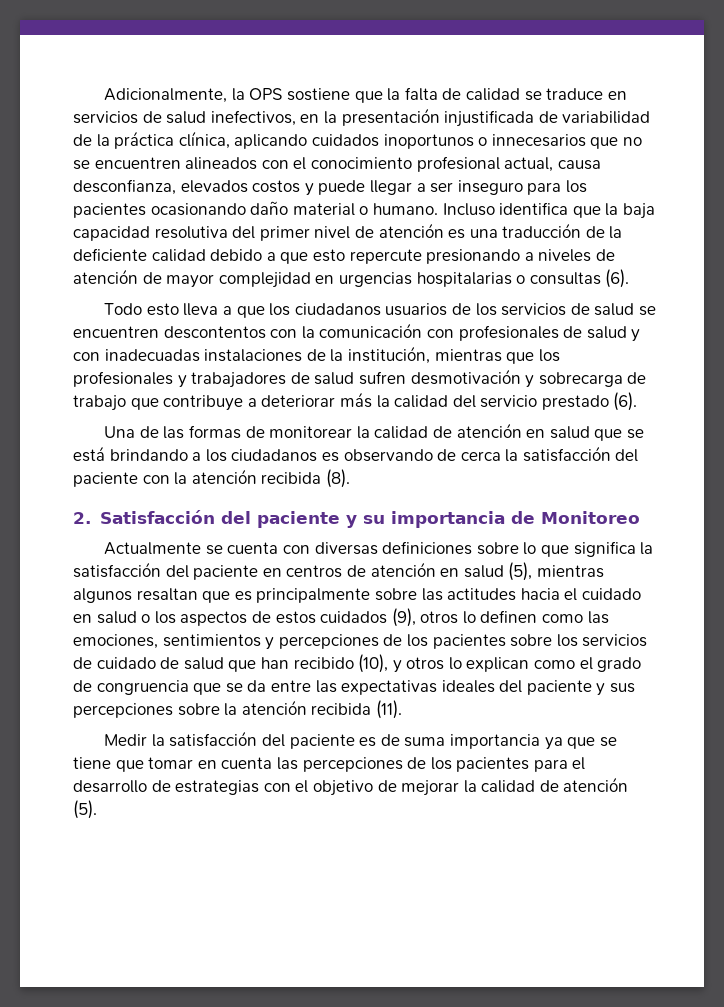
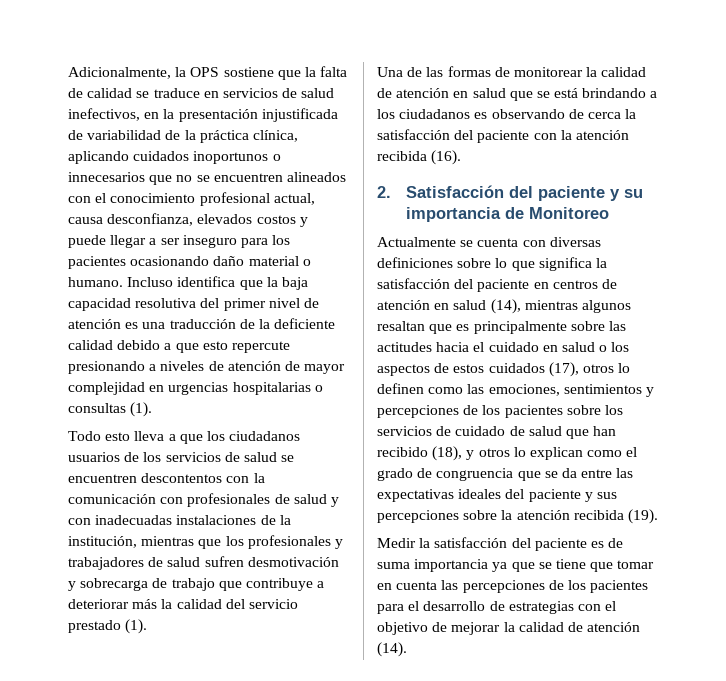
[605,269,630,288] (6). -> [130,402,153,417] (1).
[613,392,638,411] (6). -> [125,619,148,634] (1).
[325,469,350,488] (8). -> [431,150,462,165] (16).
[508,562,533,581] (5), -> [490,299,521,314] (14),
[391,608,416,627] (9), -> [548,362,579,377] (17),
[358,654,389,673] (10), -> [432,446,463,461] (18),
[375,700,402,719] (11). -> [627,509,658,524] (19).
[73,800,97,819] (5). -> [377,642,407,657] (14).

